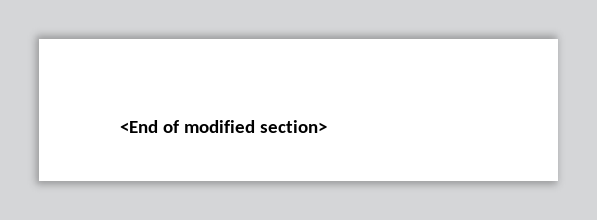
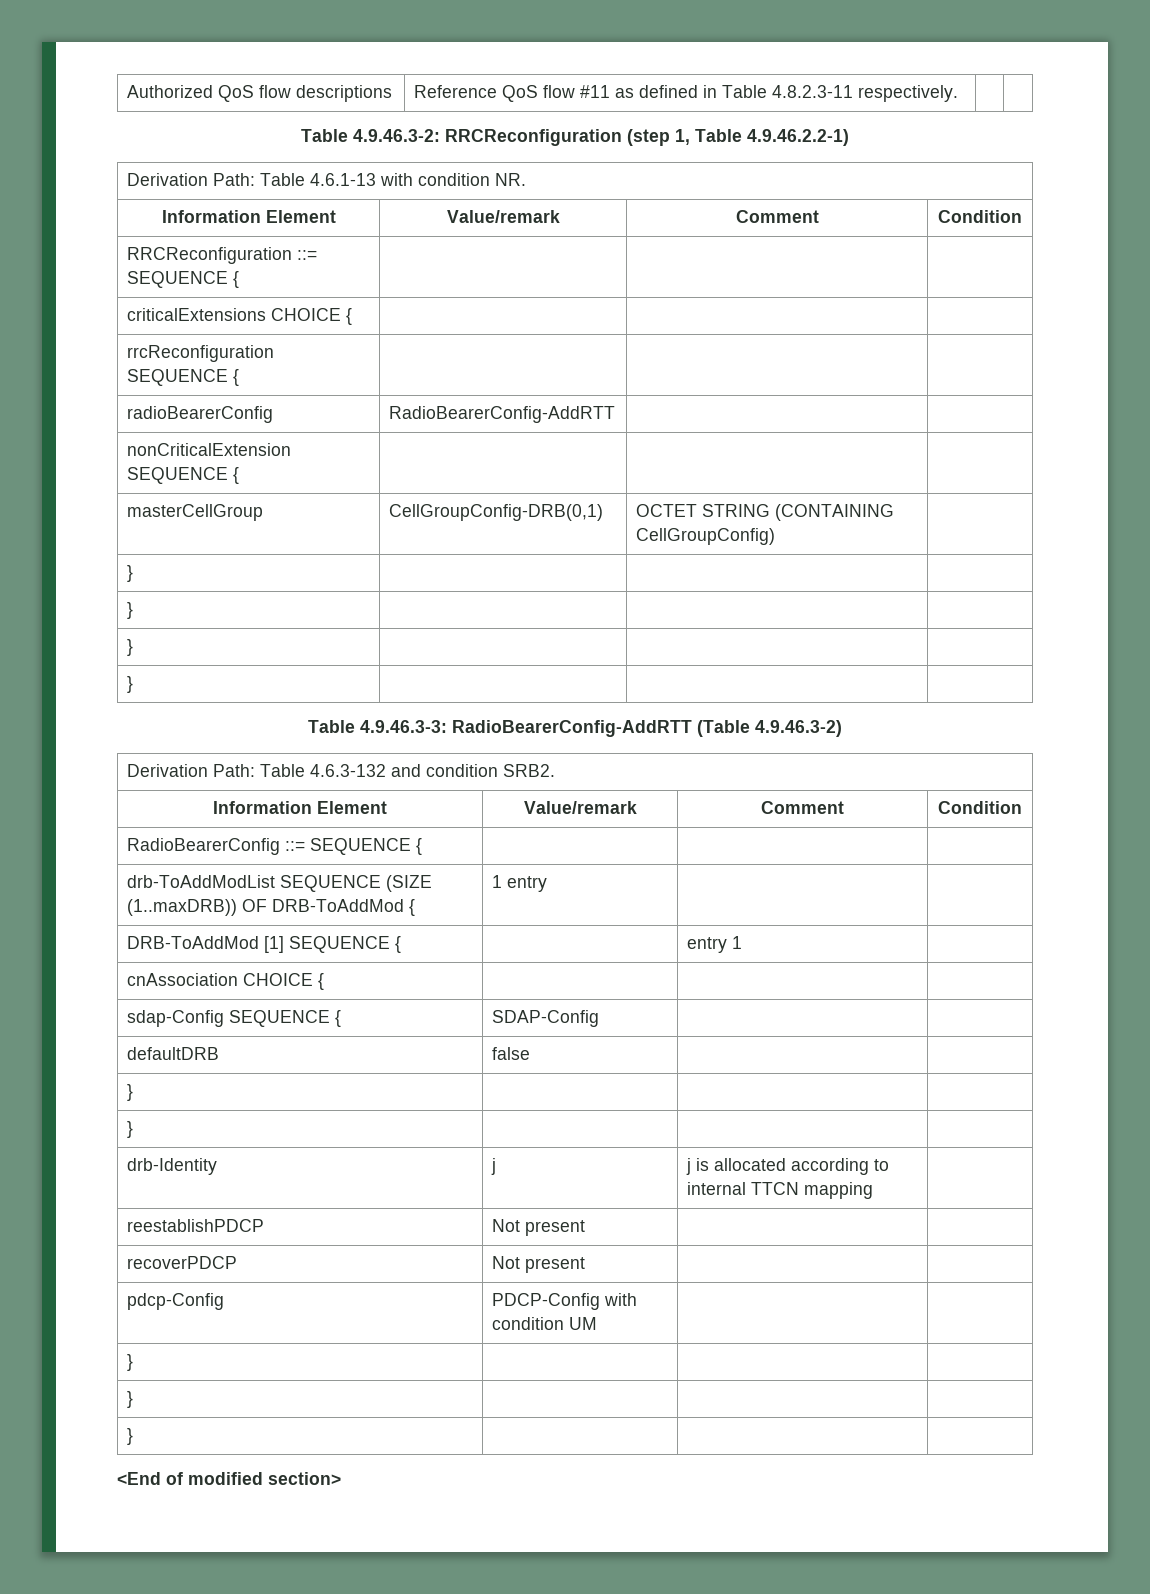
(120, 126) none -> [126,85,392,102] [413,85,958,102] [301,129,849,146] [126,173,526,186] [161,210,336,223] [446,210,560,223] [735,210,819,223] [938,210,1022,223] [126,247,317,264] [126,271,239,288] [126,308,352,325] [126,345,274,362] [126,369,239,386] [126,406,273,423] [388,406,615,423] [126,443,291,456] [126,467,239,484] [126,504,263,521] [388,504,603,521] [635,504,894,521] [635,528,775,545] [126,565,133,582] [126,602,133,619] [126,639,133,656] [126,676,133,693] [308,720,842,737] [126,764,555,777] [213,801,387,814] [523,801,637,814] [761,801,844,814] [938,801,1022,814] [126,838,422,855] [126,875,432,892] [126,899,415,916] [491,875,547,892] [126,936,401,953] [686,936,742,953] [126,973,324,990] [126,1010,341,1027] [491,1010,599,1027] [126,1047,219,1060] [491,1047,530,1060] [126,1084,133,1101] [126,1121,133,1138] [126,1158,217,1175] [490,1158,496,1175] [685,1158,889,1175] [686,1182,873,1199] [126,1219,264,1232] [491,1219,585,1236] [126,1256,237,1269] [491,1256,585,1273] [126,1293,224,1310] [491,1293,637,1310] [491,1317,597,1330] [126,1354,133,1371] [126,1391,133,1408] [126,1428,133,1445] Authorized QoS flow descriptions | Reference QoS flow #11 as defined in Table 4.8.2.3-11 respectively. | | // Table 4.9.46.3-2: RRCReconfiguration (step 1, Table 4.9.46.2.2-1) // Derivation Path: Table 4.6.1-13 with condition NR. // Information Element | Value/remark | Comment | Condition // RRCReconfiguration ::= SEQUENCE { | | | // criticalExtensions CHOICE { | | | // rrcReconfiguration SEQUENCE { | | | // radioBearerConfig | RadioBearerConfig-AddRTT | | // nonCriticalExtension SEQUENCE { | | | // masterCellGroup | CellGroupConfig-DRB(0,1) | OCTET STRING (CONTAINING CellGroupConfig) | // } | | | // } | | | // } | | | // } | | | // Table 4.9.46.3-3: RadioBearerConfig-AddRTT (Table 4.9.46.3-2) // Derivation Path: Table 4.6.3-132 and condition SRB2. // Information Element | Value/remark | Comment | Condition // RadioBearerConfig ::= SEQUENCE { | | | // drb-ToAddModList SEQUENCE (SIZE (1..maxDRB)) OF DRB-ToAddMod { | 1 entry | | // DRB-ToAddMod [1] SEQUENCE { | | entry 1 | // cnAssociation CHOICE { | | | // sdap-Config SEQUENCE { | SDAP-Config | | // defaultDRB | false | | // } | | | // } | | | // drb-Identity | j | j is allocated according to internal TTCN mapping | // reestablishPDCP | Not present | | // recoverPDCP | Not present | | // pdcp-Config | PDCP-Config with condition UM | | // } | | | // } | | | // } | | | //

